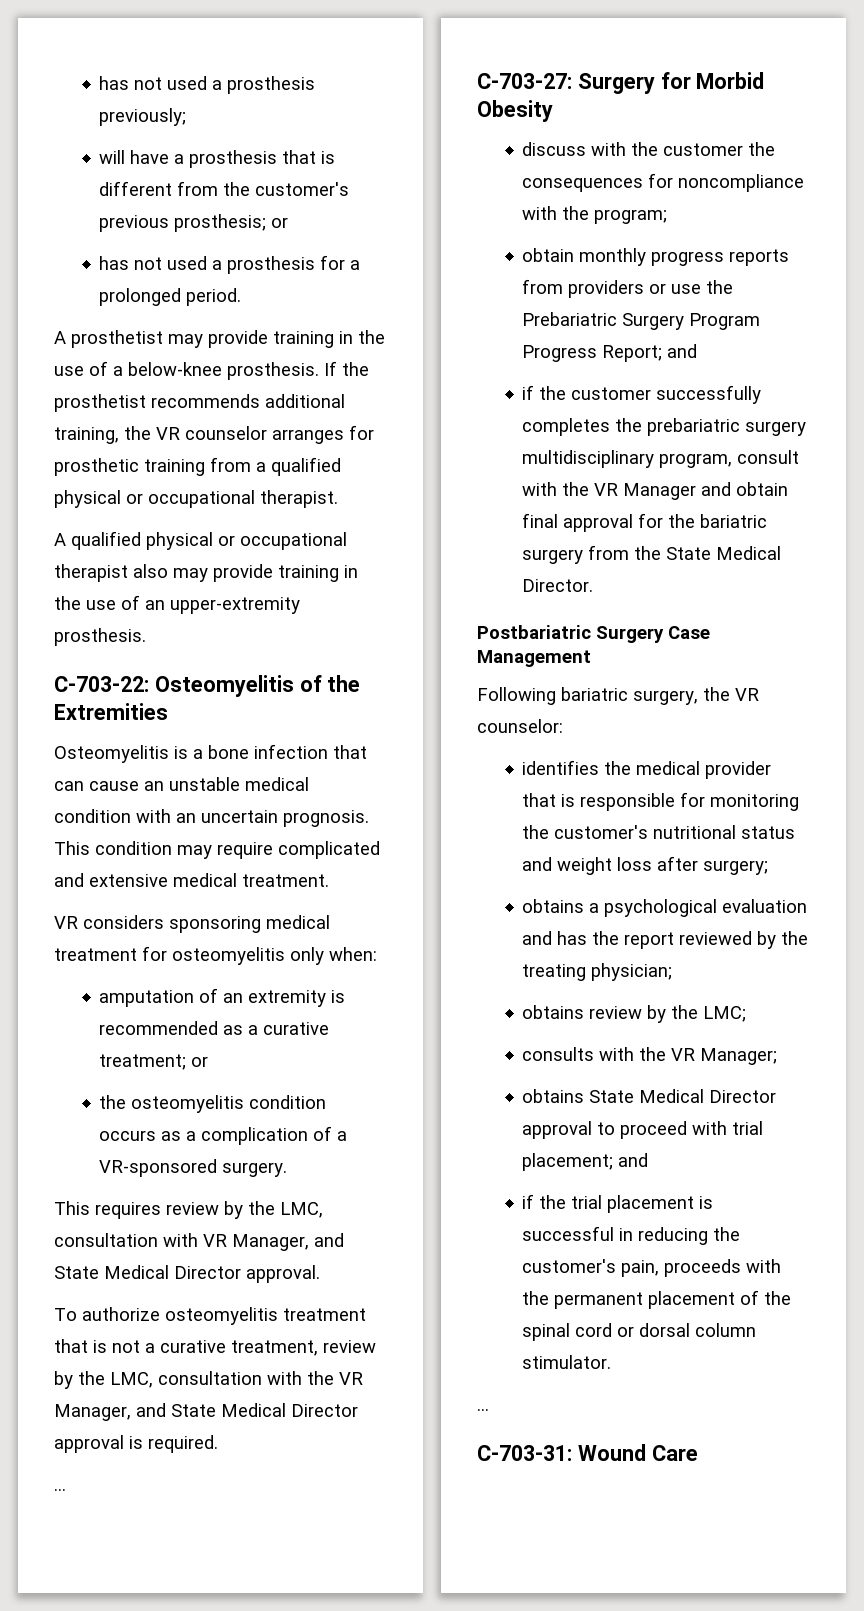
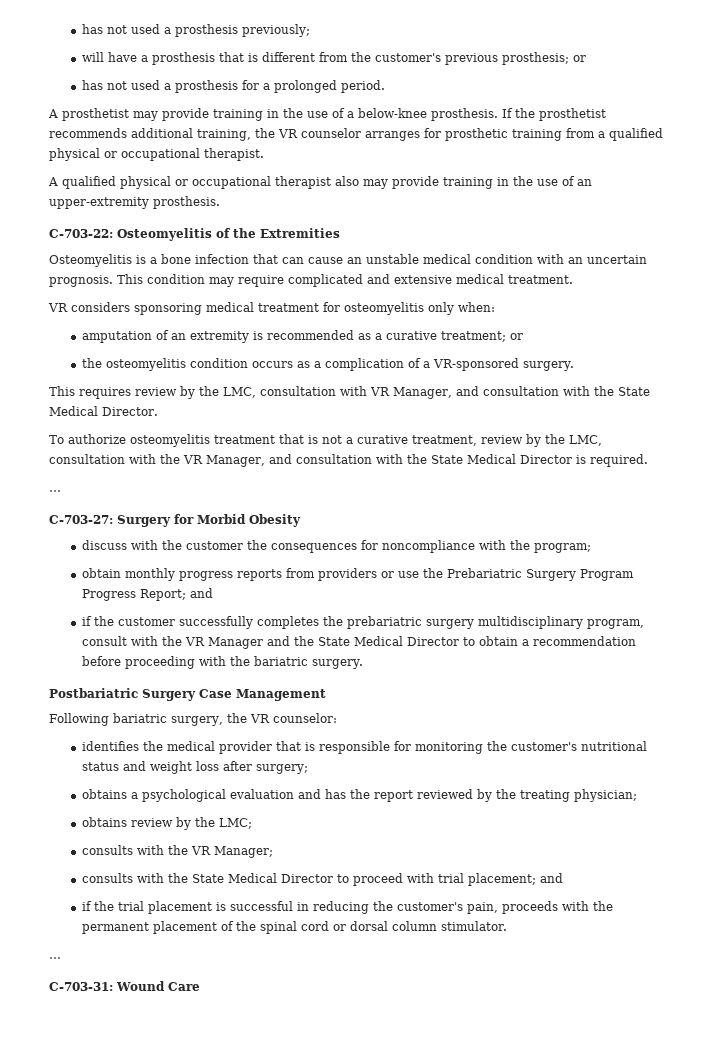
[54,1265,320,1283] State Medical Director approval. -> [482,386,650,396] [49,406,158,416] consultation with the State Medical Director.
[171,1403,358,1417] [54,1435,124,1453] State Medical Director approval -> [295,454,572,464] consultation with the State Medical Director
[736,482,789,496] [522,513,768,532] [522,545,782,564] [522,579,594,592] obtain final approval for the bariatric surgery from the State Medical Director. -> [293,636,636,646] [81,656,364,669] the State Medical Director to obtain a recommendation before proceeding with the bariatric surgery.
[522,1089,777,1103] [522,1121,593,1139] obtains State Medical Director approval -> [81,873,333,883] consults with the State Medical Director

